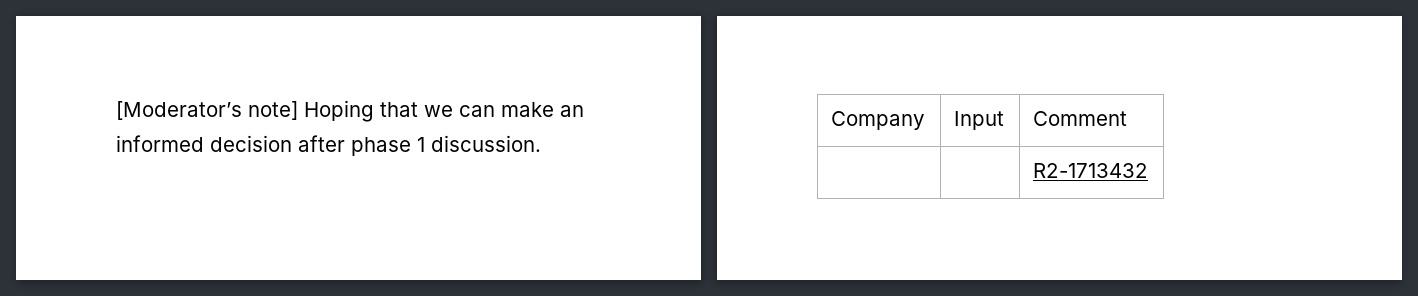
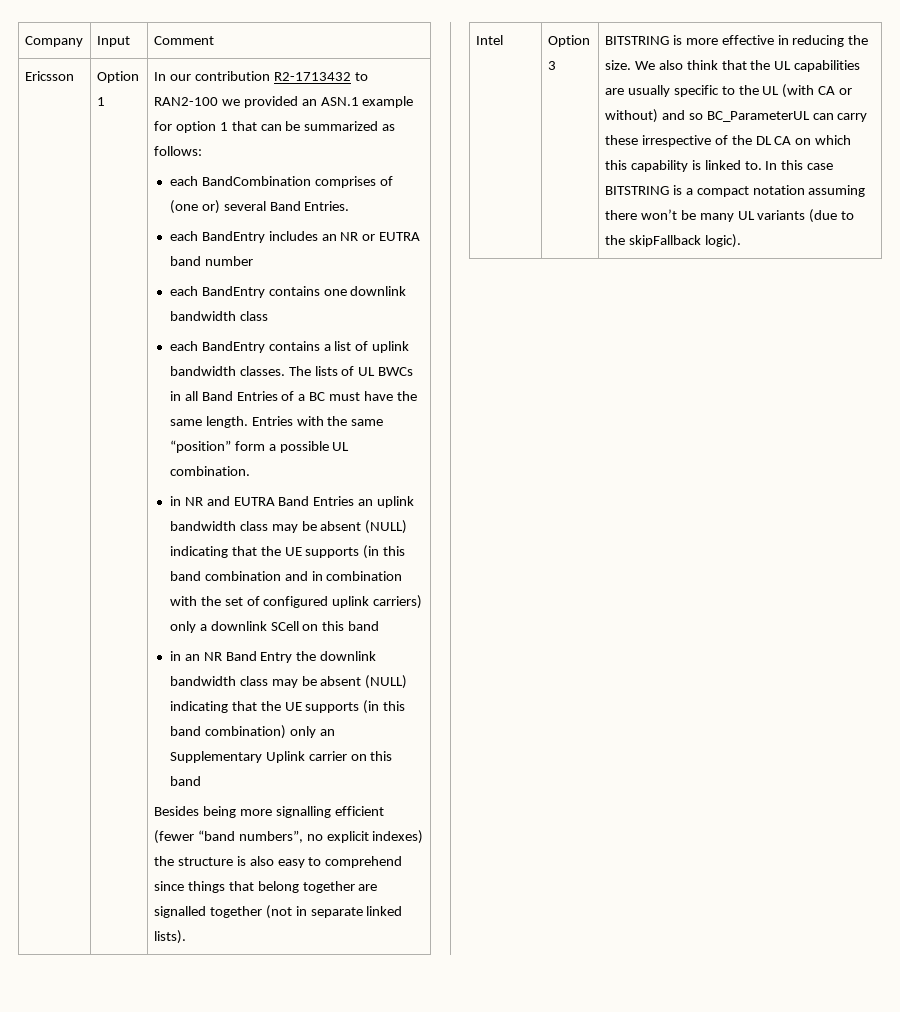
[116,100,584,122] [116,135,541,156] [831,111,926,130] [954,111,1005,130] [1033,111,1128,126] [1033,163,1149,178] [Moderator’s note] Hoping that we can make an informed decision after phase 1 discussion. // Company | Input | Comment // | | R2-1713432 -> [24,36,83,47] [96,36,130,47] [153,36,214,45] [24,71,74,81] [96,71,139,83] [96,97,105,106] [153,71,368,81] [153,96,414,108] [153,121,396,133] [153,146,202,156] [169,176,393,188] [169,200,350,214] [169,231,421,243] [169,256,253,266] [169,286,407,298] [169,311,268,321] [169,341,410,353] [169,366,414,376] [169,391,418,401] [169,416,384,428] [169,440,350,453] [169,466,250,476] [169,496,415,508] [169,520,408,534] [169,545,406,559] [169,571,403,581] [169,595,423,609] [169,621,380,633] [169,651,377,663] [169,675,408,689] [169,700,406,714] [169,725,335,739] [169,751,393,763] [169,776,201,786] [153,806,384,818] [153,830,424,844] [153,856,403,868] [153,881,378,893] [153,905,403,919] [153,930,186,944] [475,35,503,45] [547,35,590,47] [547,61,556,70] [604,35,869,47] [604,60,861,72] [604,84,853,98] [604,109,868,123] [604,135,852,147] [604,160,834,172] [604,185,866,197] [604,209,855,223] [604,234,741,248] Company | Input | Comment // Ericsson | Option 1 | In our contribution R2-1713432 to RAN2-100 we provided an ASN.1 example for option 1 that can be summarized as follows: // each BandCombination comprises of (one or) several Band Entries. // each BandEntry includes an NR or EUTRA band number // each BandEntry contains one downlink bandwidth class // each BandEntry contains a list of uplink bandwidth classes. The lists of UL BWCs in all Band Entries of a BC must have the same length. Entries with the same “position” form a possible UL combination. // in NR and EUTRA Band Entries an uplink bandwidth class may be absent (NULL) indicating that the UE supports (in this band combination and in combination with the set of configured uplink carriers) only a downlink SCell on this band // in an NR Band Entry the downlink bandwidth class may be absent (NULL) indicating that the UE supports (in this band combination) only an Supplementary Uplink carrier on this band // Besides being more signalling efficient (fewer “band numbers”, no explicit indexes) the structure is also easy to comprehend since things that belong together are signalled together (not in separate linked lists). // Intel | Option 3 | BITSTRING is more effective in reducing the size. We also think that the UL capabilities are usually specific to the UL (with CA or without) and so BC_ParameterUL can carry these irrespective of the DL CA on which this capability is linked to. In this case BITSTRING is a compact notation assuming there won’t be many UL variants (due to the skipFallback logic).

